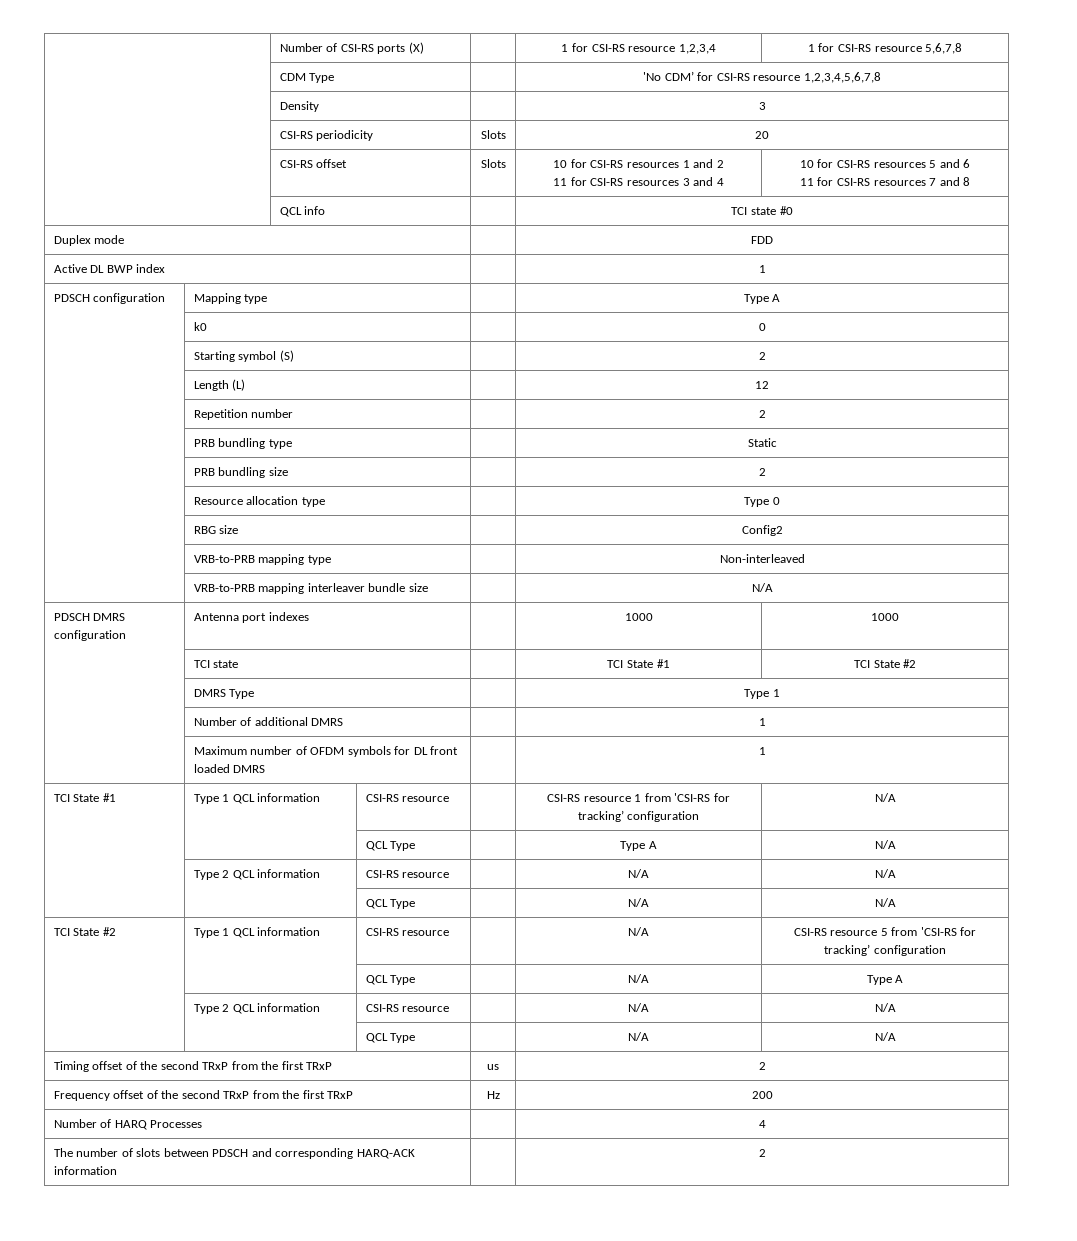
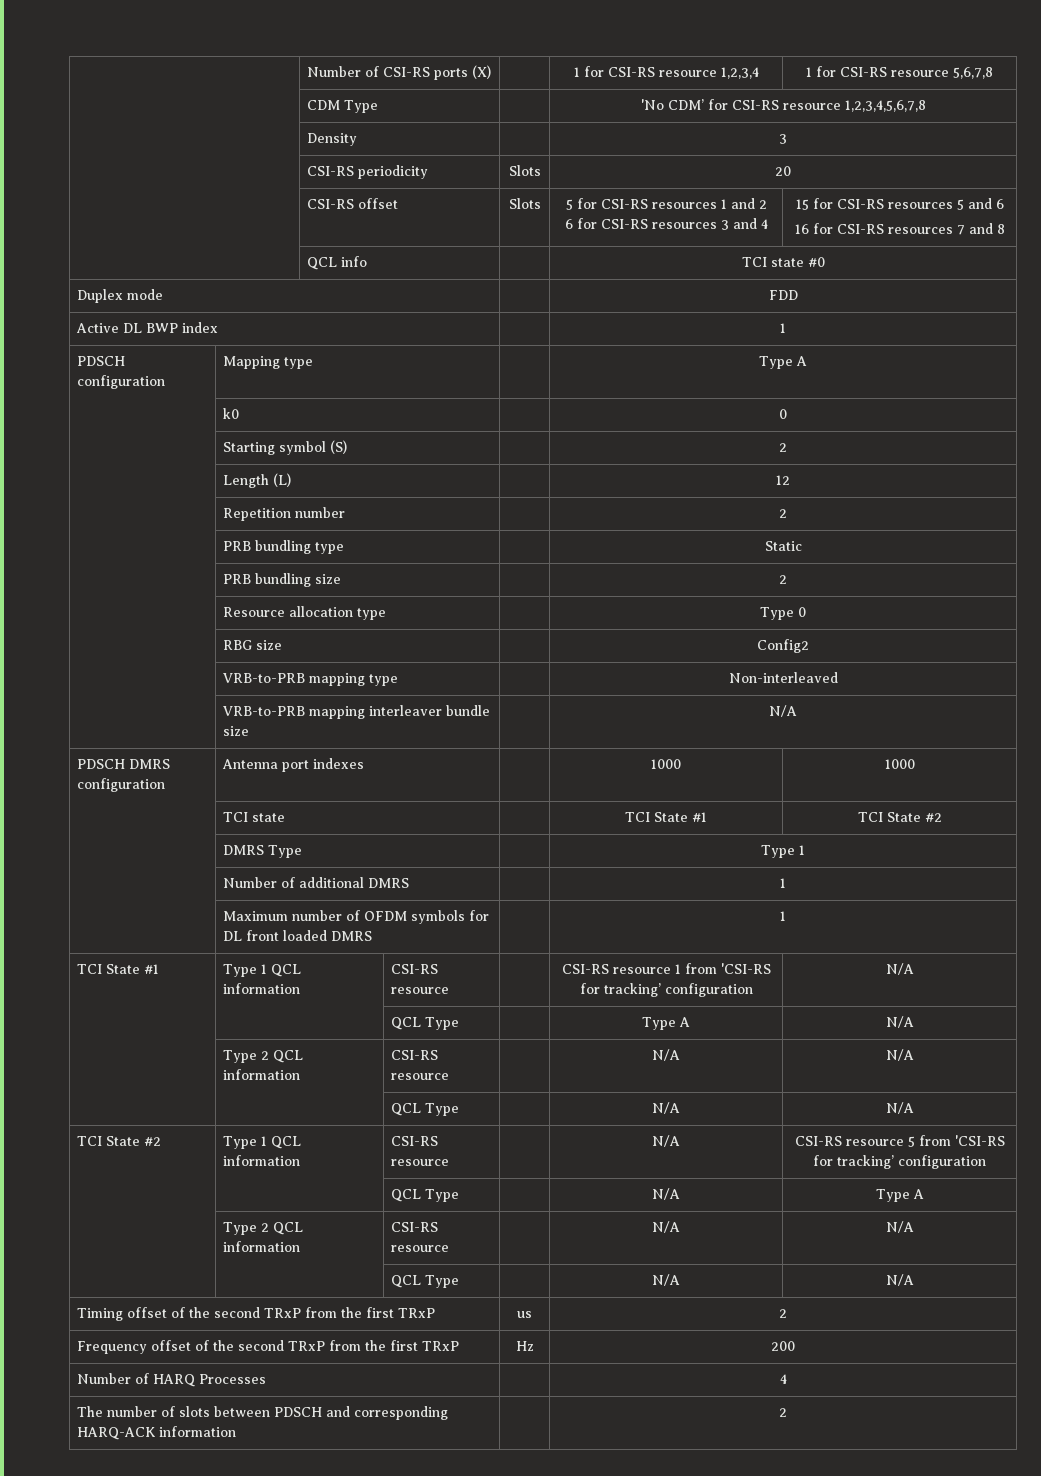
[553,160,568,168] 10 -> [565,199,573,210] 5
[553,178,568,186] 11 -> [564,219,573,229] 6
[799,160,814,168] 10 -> [795,199,809,210] 15
[799,178,814,186] 11 -> [794,224,809,234] 16

